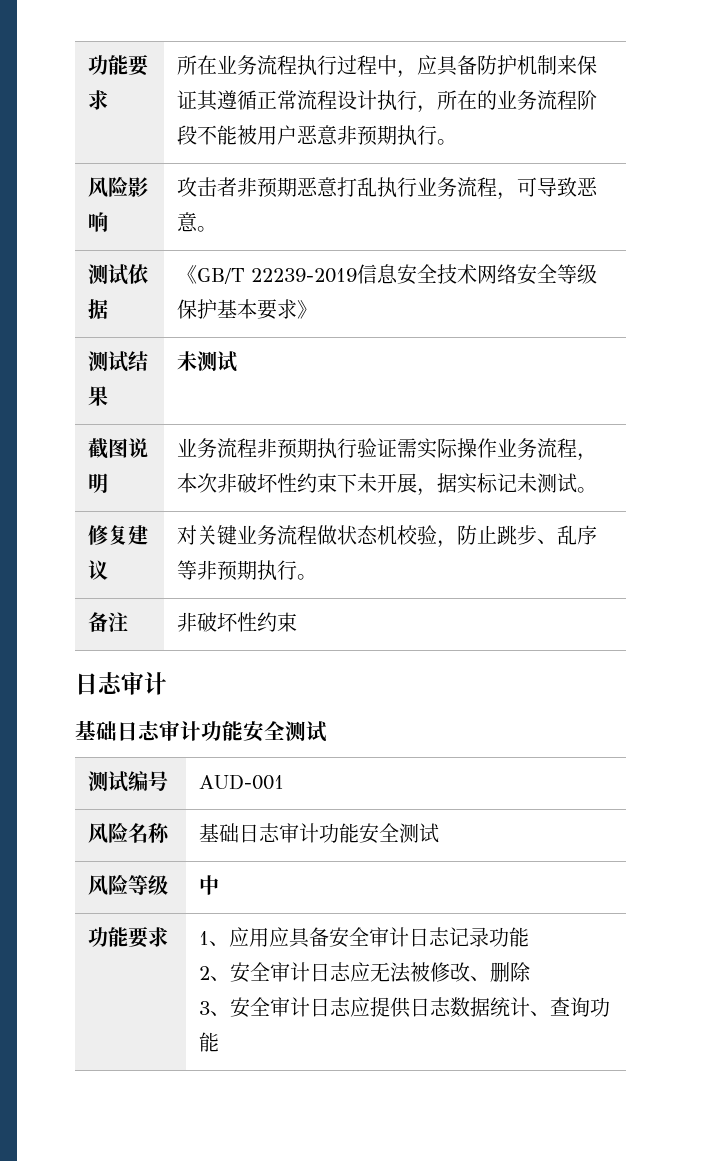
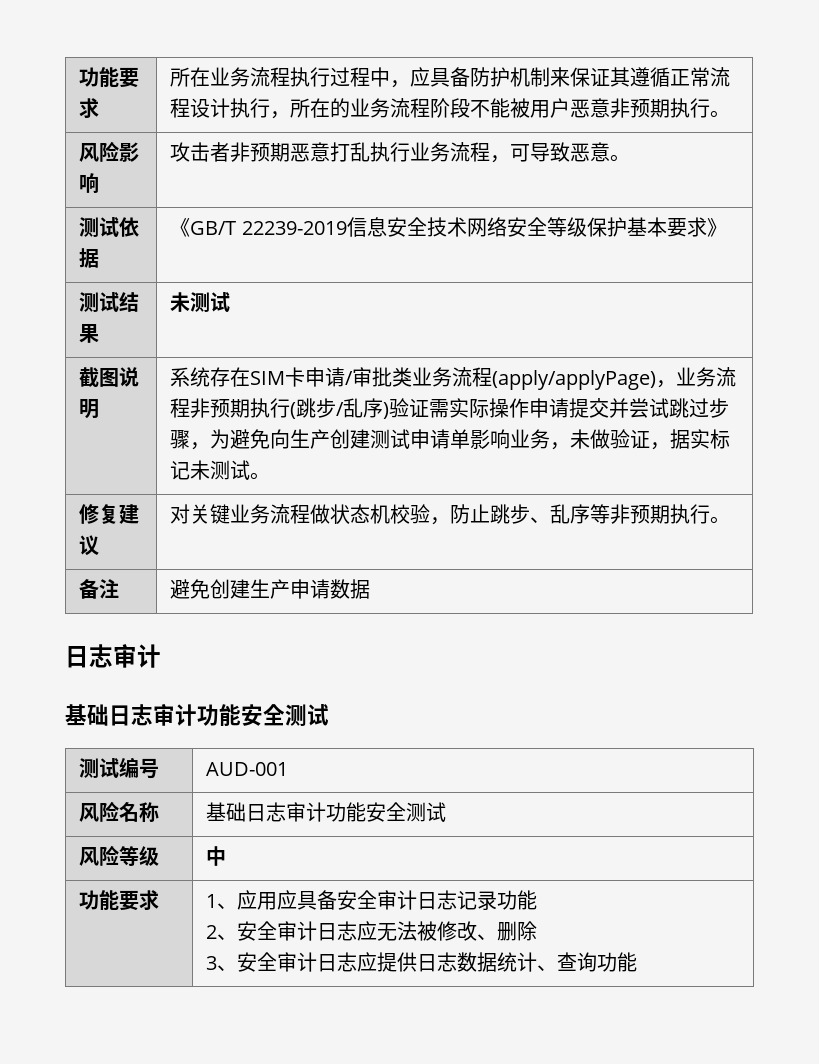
(108, 483) none -> [170,367,677,390] 系统存在SIM卡申请/审批类业务流程(apply/applyPage)，
[356,438,597,461] [176,473,417,493] 验证需实际操作业务流程，本次非破坏性约束下未开展 -> [290,398,730,419] [170,429,651,450] (跳步/乱序)验证需实际操作申请提交并尝试跳过步骤，为避免向生产创建测试申请单影响业务，未做验证
[176,612,297,632] 非破坏性约束 -> [170,579,371,599] 避免创建生产申请数据

